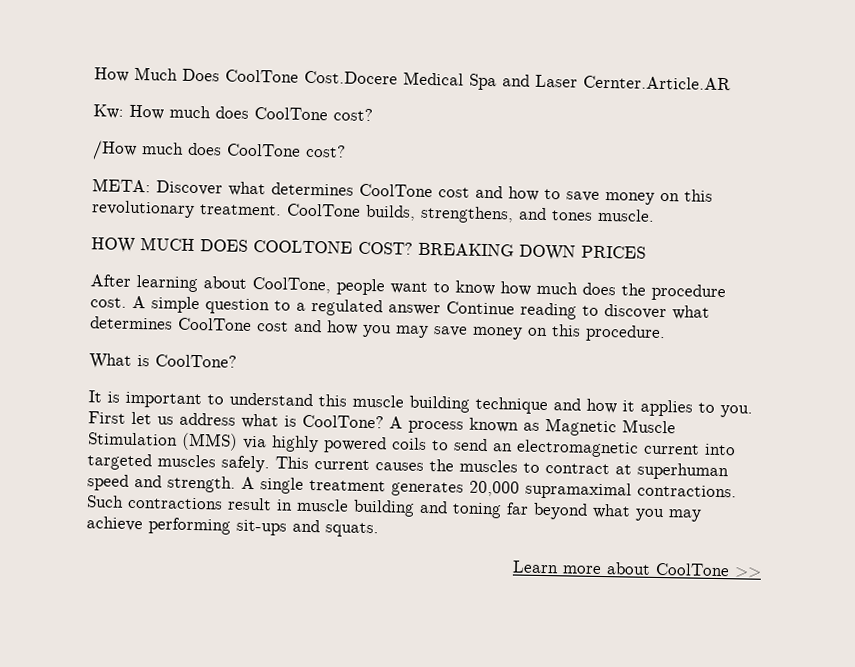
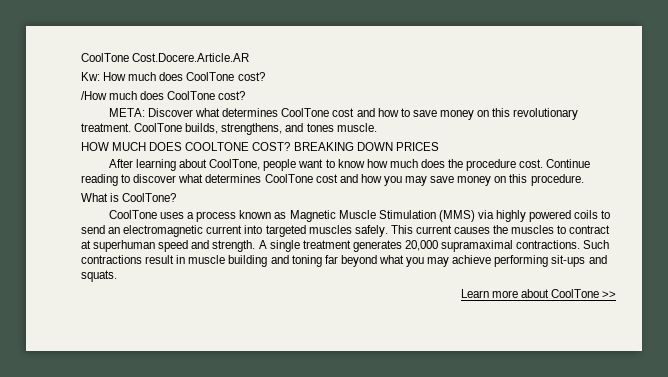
[94,66,731,91] How Much Does CoolTone Cost.Docere Medical Spa and Laser Cernter.Article.AR -> [81,53,250,62] CoolTone Cost.Docere.Article.AR
[132,295,441,317] A simple question to a regulated answer -> (544, 163) none
[88,390,753,418] [88,411,403,429] It is important to understand this muscle building technique and how it applies to you. First let us address what is CoolTone? A -> [108,210,195,219] CoolTone uses a

